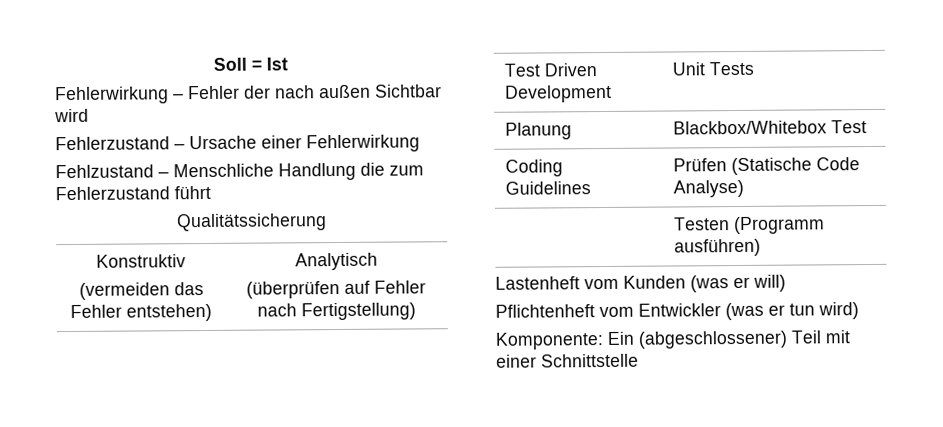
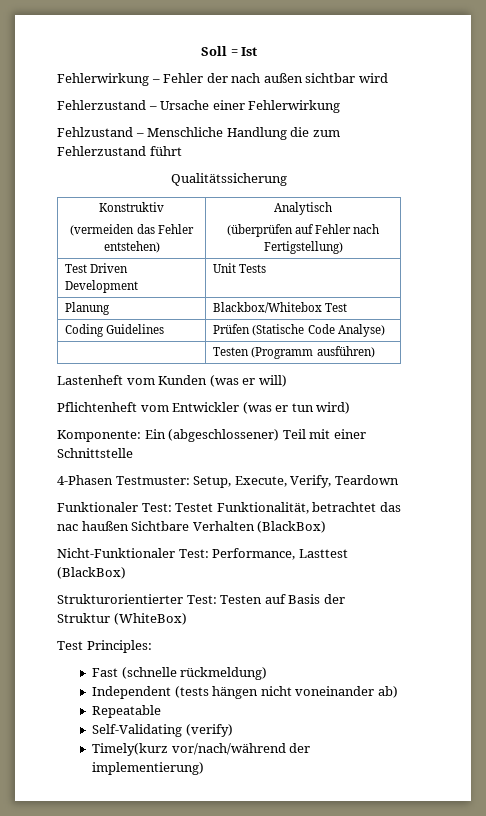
[375,84,442,98] Sichtbar -> [305,73,356,83] sichtbar
(639, 360) none -> [57,475,399,488] [57,502,401,514] [57,521,327,533] [57,548,348,560] [57,567,126,579] [57,594,345,604] [57,613,187,625] [57,640,152,653] [92,667,268,680] [92,686,398,699] [92,705,162,718] [92,724,233,737] [92,743,311,756] [92,762,205,775] // 4-Phasen Testmuster: Setup, Execute, Verify, Teardown // Funktionaler Test: Testet Funktionalität, betrachtet das nac haußen Sichtbare Verhalten (BlackBox) // Nicht-Funktionaler Test: Performance, Lasttest (BlackBox) // Strukturorientierter Test: Testen auf Basis der Struktur (WhiteBox) // Test Principles: // Fast (schnelle rückmeldung) // Independent (tests hängen nicht voneinander ab) // Repeatable // Self-Validating (verify) // Timely(kurz vor/nach/während der implementierung)

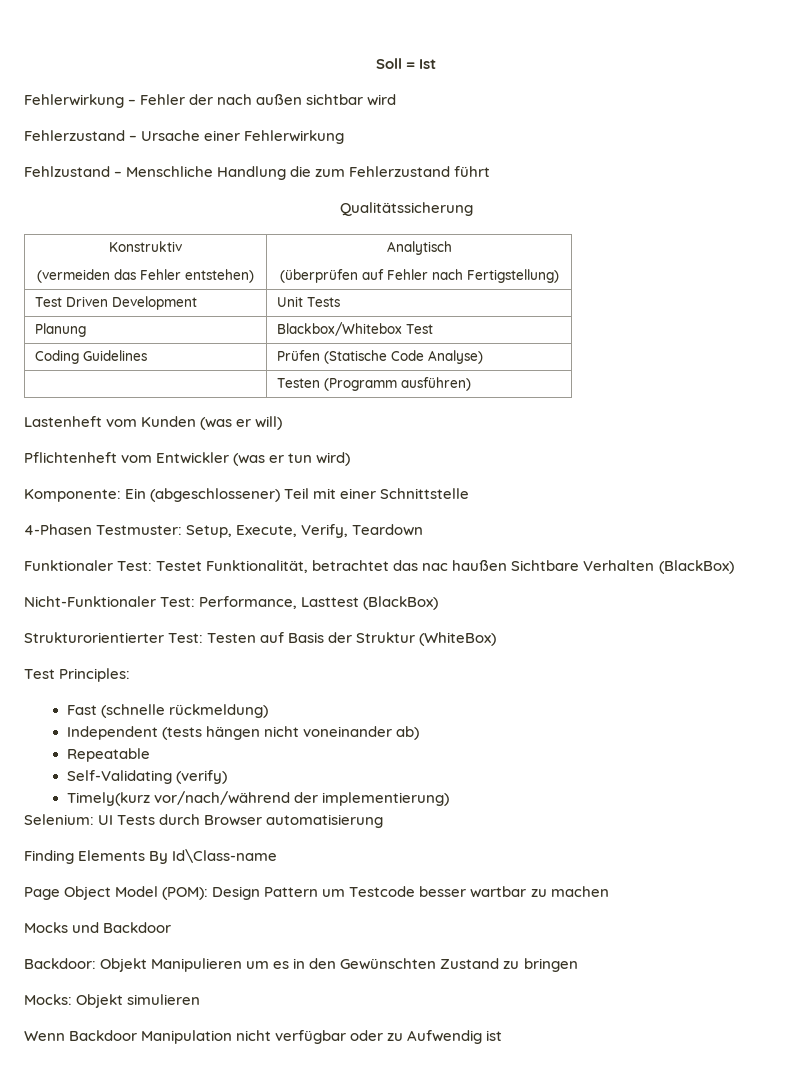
(205, 768) none -> [24,814,384,828] [24,849,278,864] [24,886,609,900] [24,922,172,933] [24,958,578,972] [24,994,201,1008] [24,1030,503,1044] // Selenium: UI Tests durch Browser automatisierung // Finding Elements By Id\Class-name // Page Object Model (POM): Design Pattern um Testcode besser wartbar zu machen // Mocks und Backdoor // Backdoor: Objekt Manipulieren um es in den Gewünschten Zustand zu bringen // Mocks: Objekt simulieren // Wenn Backdoor Manipulation nicht verfügbar oder zu Aufwendig ist

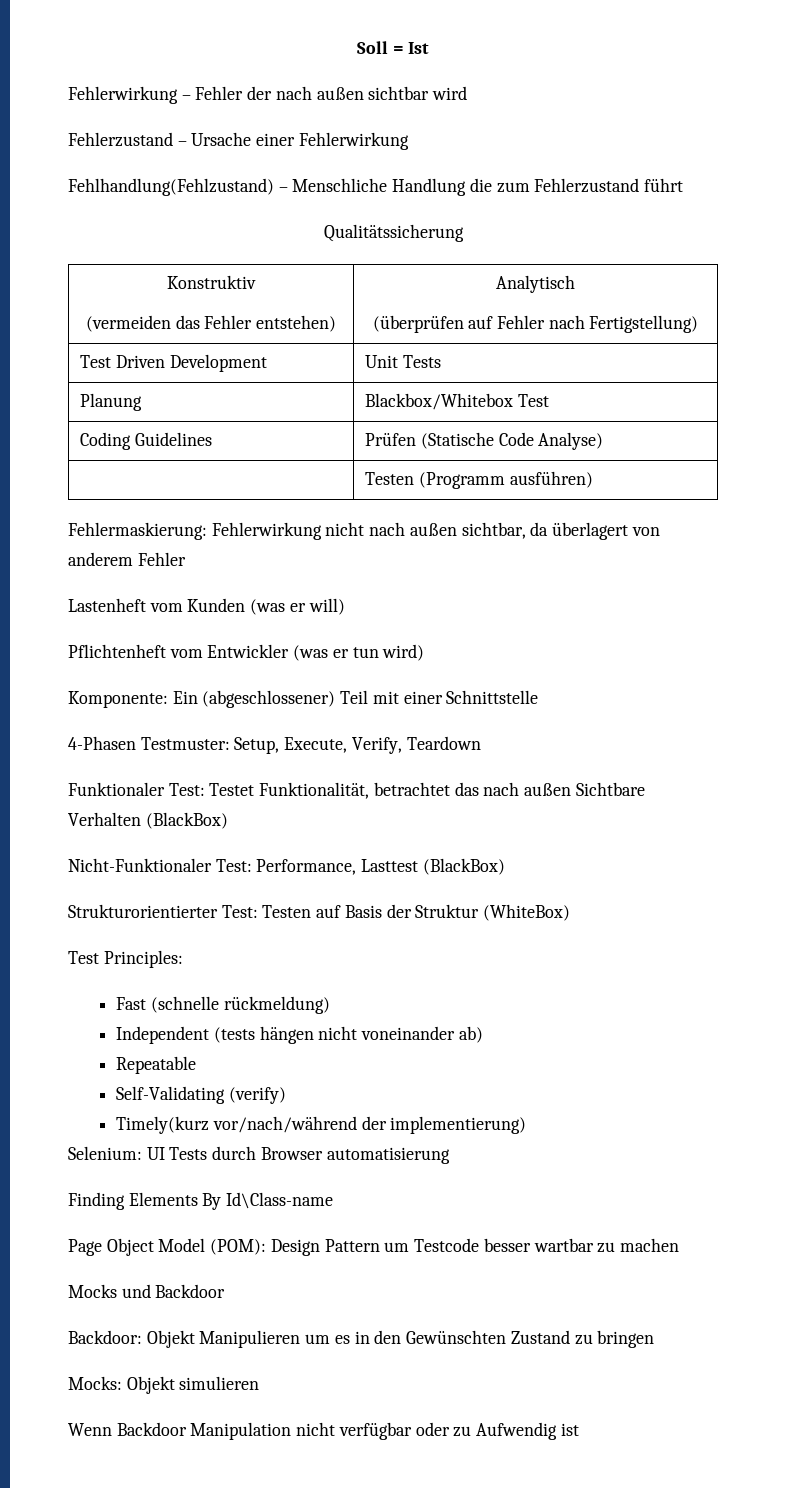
[24,166,110,177] Fehlzustand -> [68,178,274,196] Fehlhandlung(Fehlzustand)
(472, 384) none -> [68,522,660,540] [68,552,186,566] // Fehlermaskierung: Fehlerwirkung nicht nach außen sichtbar, da überlagert von anderem Fehler
[422,560,508,571] nac haußen -> [483,782,572,796] nach außen

